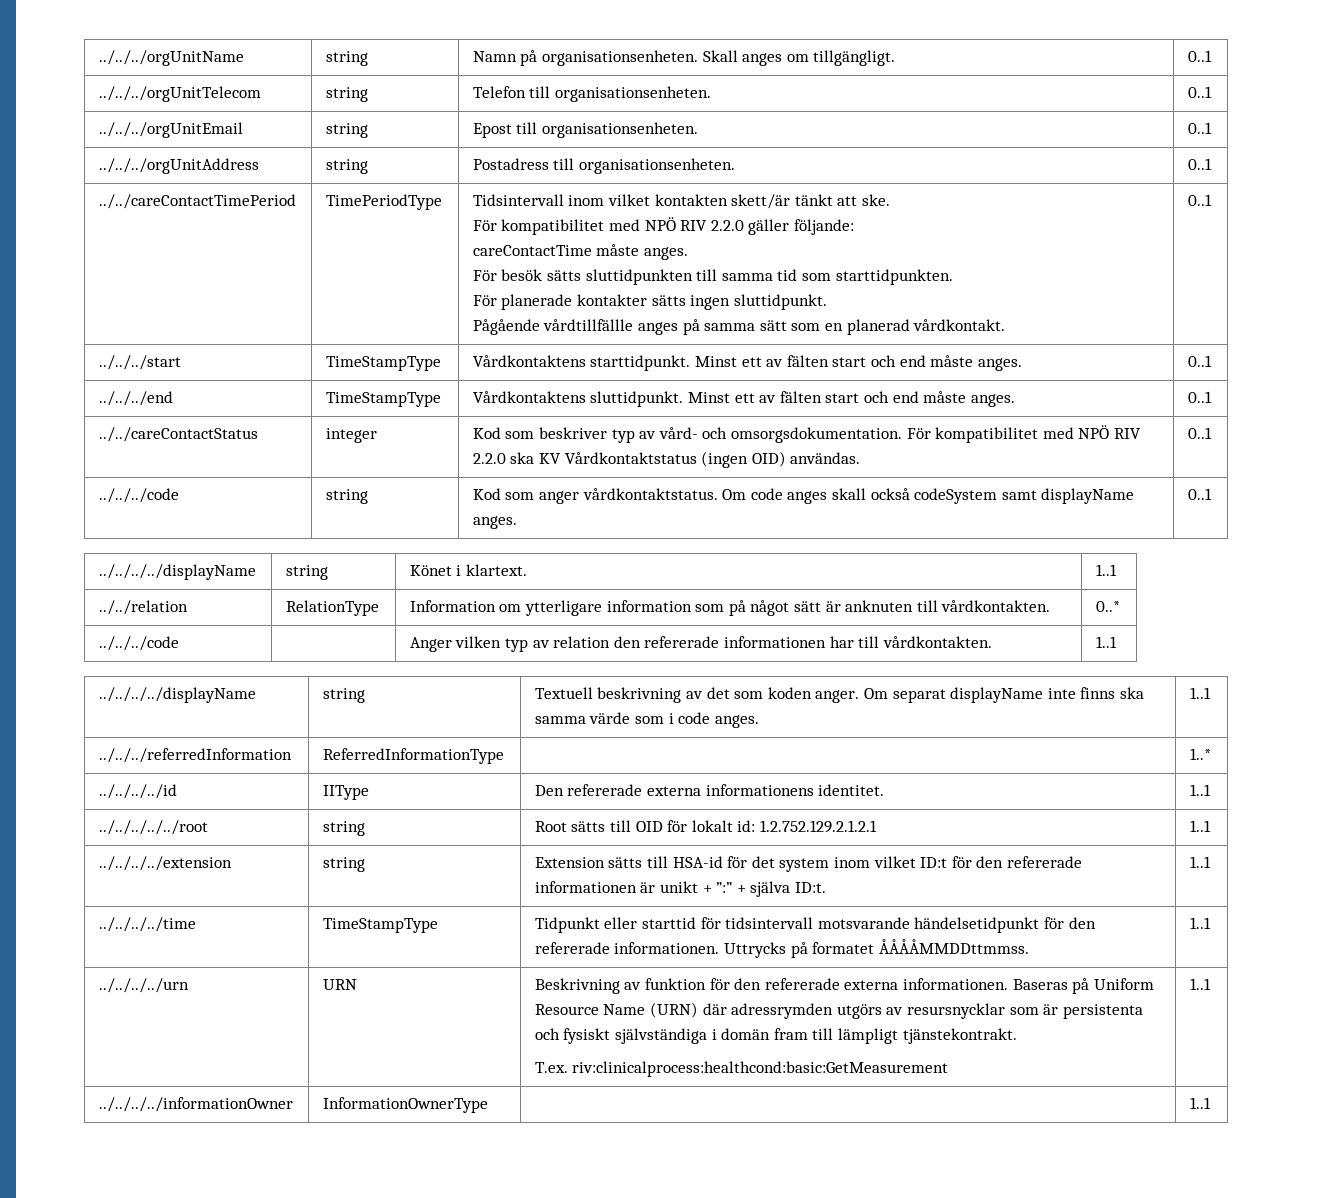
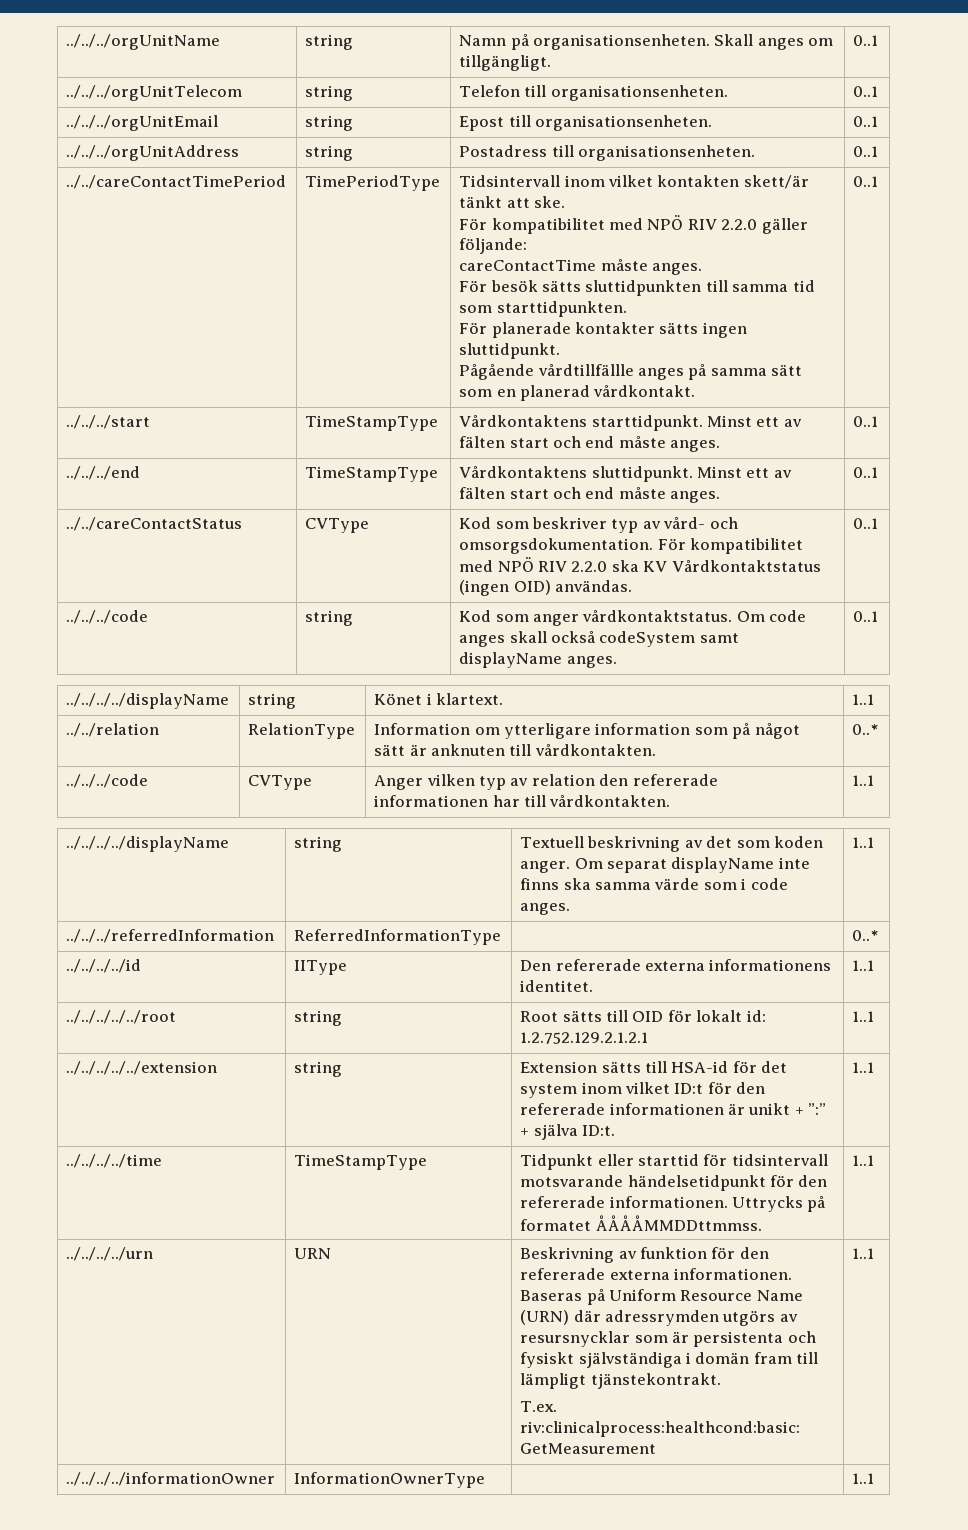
[325,428,377,443] integer -> [305,518,370,533] CVType
(179, 643) none -> [248,775,313,790] CVType
[1189,748,1211,760] 1..* -> [852,930,879,941] 0..*
[98,856,232,871] ../../../../extension -> [66,1061,218,1075] ../../../../../extension

